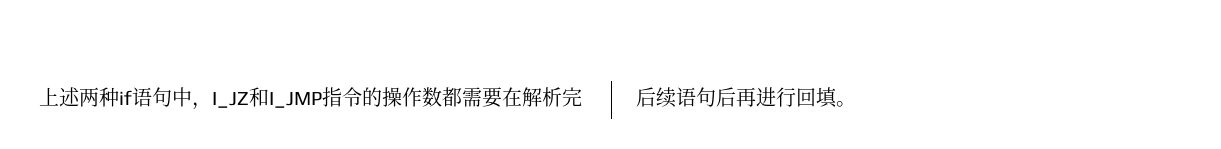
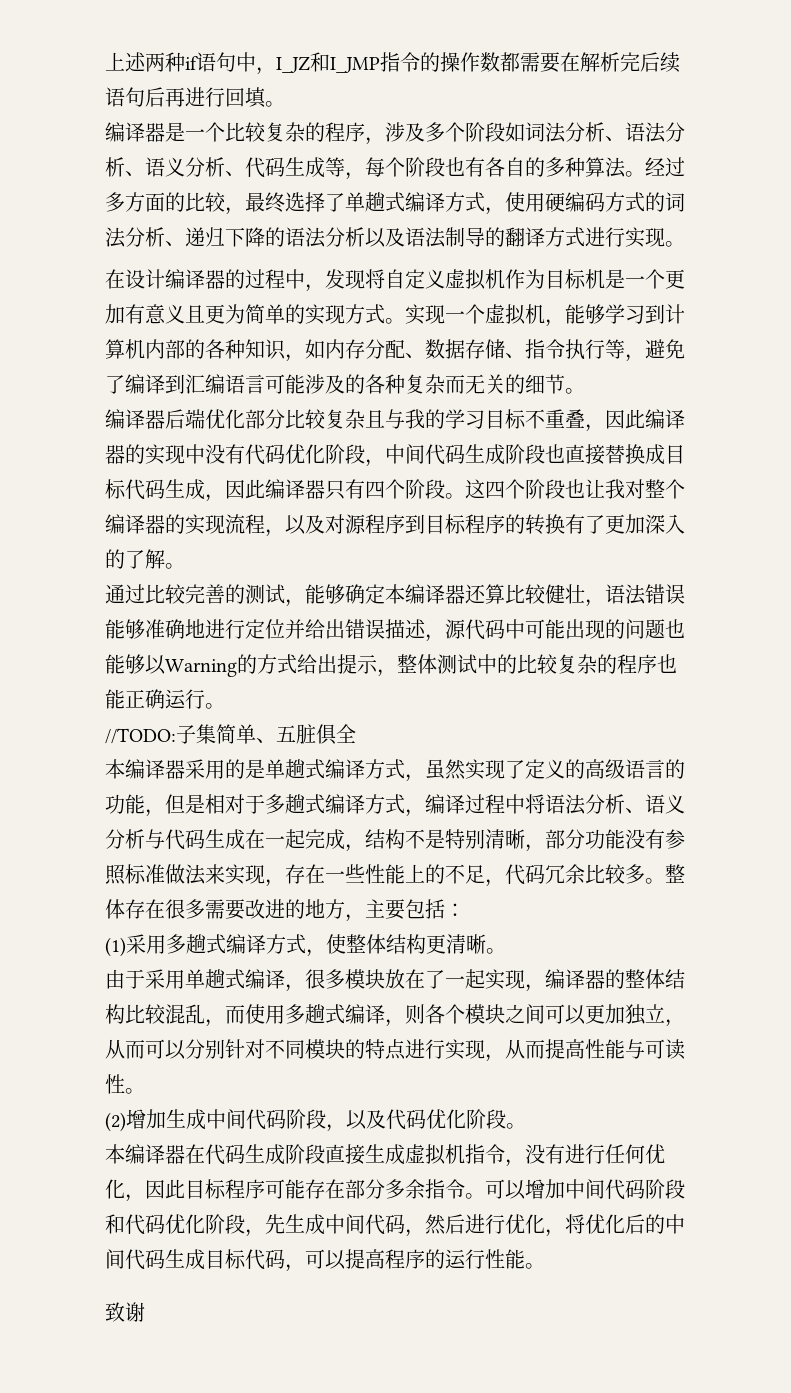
(856, 104) none -> [105,122,685,145] [105,157,685,180] [105,192,685,215] [105,227,685,248] [105,269,685,292] [105,304,685,327] [105,339,685,362] [105,374,585,394] [105,409,685,432] [105,444,685,467] [105,479,685,502] [105,514,685,537] [105,549,185,569] [105,584,685,607] [105,619,685,642] [105,654,677,677] [105,689,225,709] [105,724,356,745] [105,759,685,782] [105,794,685,817] [105,829,685,852] [105,864,685,887] [105,899,465,922] [105,934,506,957] [105,969,685,992] [105,1004,685,1027] [105,1039,685,1062] [105,1074,145,1094] [105,1109,526,1132] [105,1144,665,1167] [105,1179,685,1202] [105,1214,685,1237] [105,1249,545,1272] [105,1302,145,1322] // 编译器是一个比较复杂的程序，涉及多个阶段如词法分析、语法分析、语义分析、代码生成等，每个阶段也有各自的多种算法。经过多方面的比较，最终选择了单趟式编译方式，使用硬编码方式的词法分析、递归下降的语法分析以及语法制导的翻译方式进行实现。 // 在设计编译器的过程中，发现将自定义虚拟机作为目标机是一个更加有意义且更为简单的实现方式。实现一个虚拟机，能够学习到计算机内部的各种知识，如内存分配、数据存储、指令执行等，避免了编译到汇编语言可能涉及的各种复杂而无关的细节。 // 编译器后端优化部分比较复杂且与我的学习目标不重叠，因此编译器的实现中没有代码优化阶段，中间代码生成阶段也直接替换成目标代码生成，因此编译器只有四个阶段。这四个阶段也让我对整个编译器的实现流程，以及对源程序到目标程序的转换有了更加深入的了解。 // 通过比较完善的测试，能够确定本编译器还算比较健壮，语法错误能够准确地进行定位并给出错误描述，源代码中可能出现的问题也能够以Warning的方式给出提示，整体测试中的比较复杂的程序也能正确运行。 // //TODO:子集简单、五脏俱全 // 本编译器采用的是单趟式编译方式，虽然实现了定义的高级语言的功能，但是相对于多趟式编译方式，编译过程中将语法分析、语义分析与代码生成在一起完成，结构不是特别清晰，部分功能没有参照标准做法来实现，存在一些性能上的不足，代码冗余比较多。整体存在很多需要改进的地方，主要包括： // (1)采用多趟式编译方式，使整体结构更清晰。 // 由于采用单趟式编译，很多模块放在了一起实现，编译器的整体结构比较混乱，而使用多趟式编译，则各个模块之间可以更加独立，从而可以分别针对不同模块的特点进行实现，从而提高性能与可读性。 // (2)增加生成中间代码阶段，以及代码优化阶段。 // 本编译器在代码生成阶段直接生成虚拟机指令，没有进行任何优化，因此目标程序可能存在部分多余指令。可以增加中间代码阶段和代码优化阶段，先生成中间代码，然后进行优化，将优化后的中间代码生成目标代码，可以提高程序的运行性能。 // 致谢

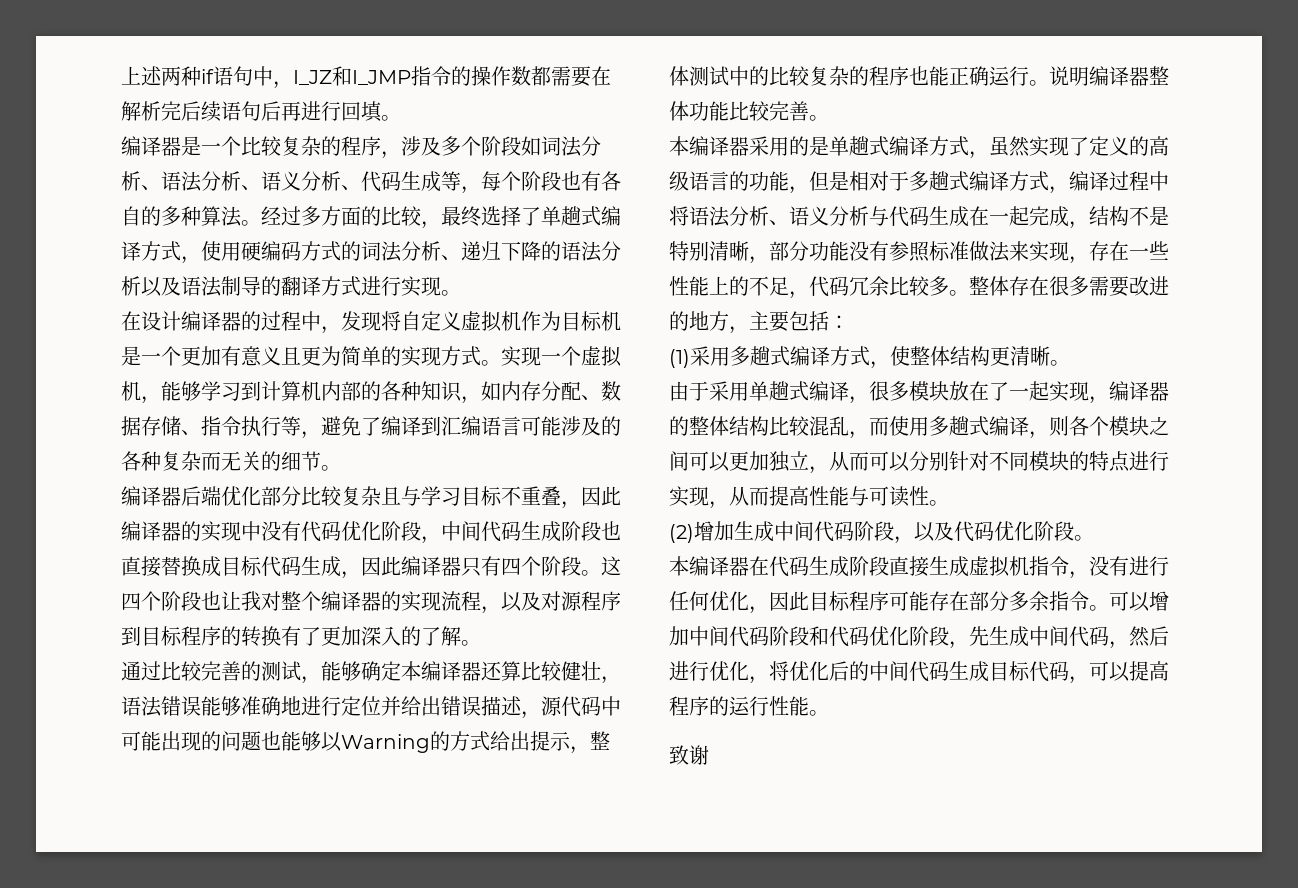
[405,409,445,429] 我的 -> (421, 496) none
[105,724,356,745] // //TODO:子集简单、五脏俱全 -> [1049,66,1169,86] [669,101,829,121] 说明编译器整体功能比较完善。

